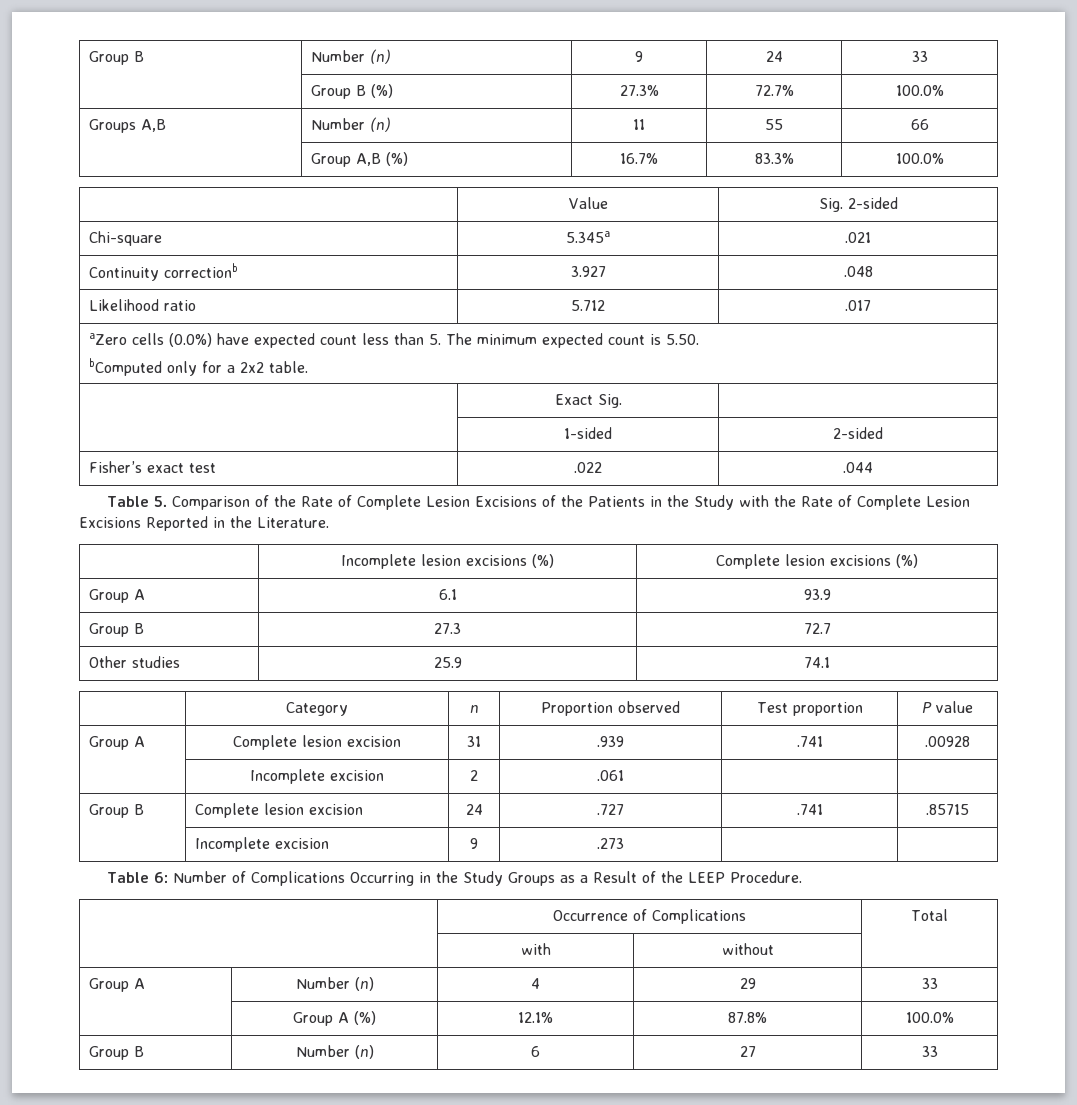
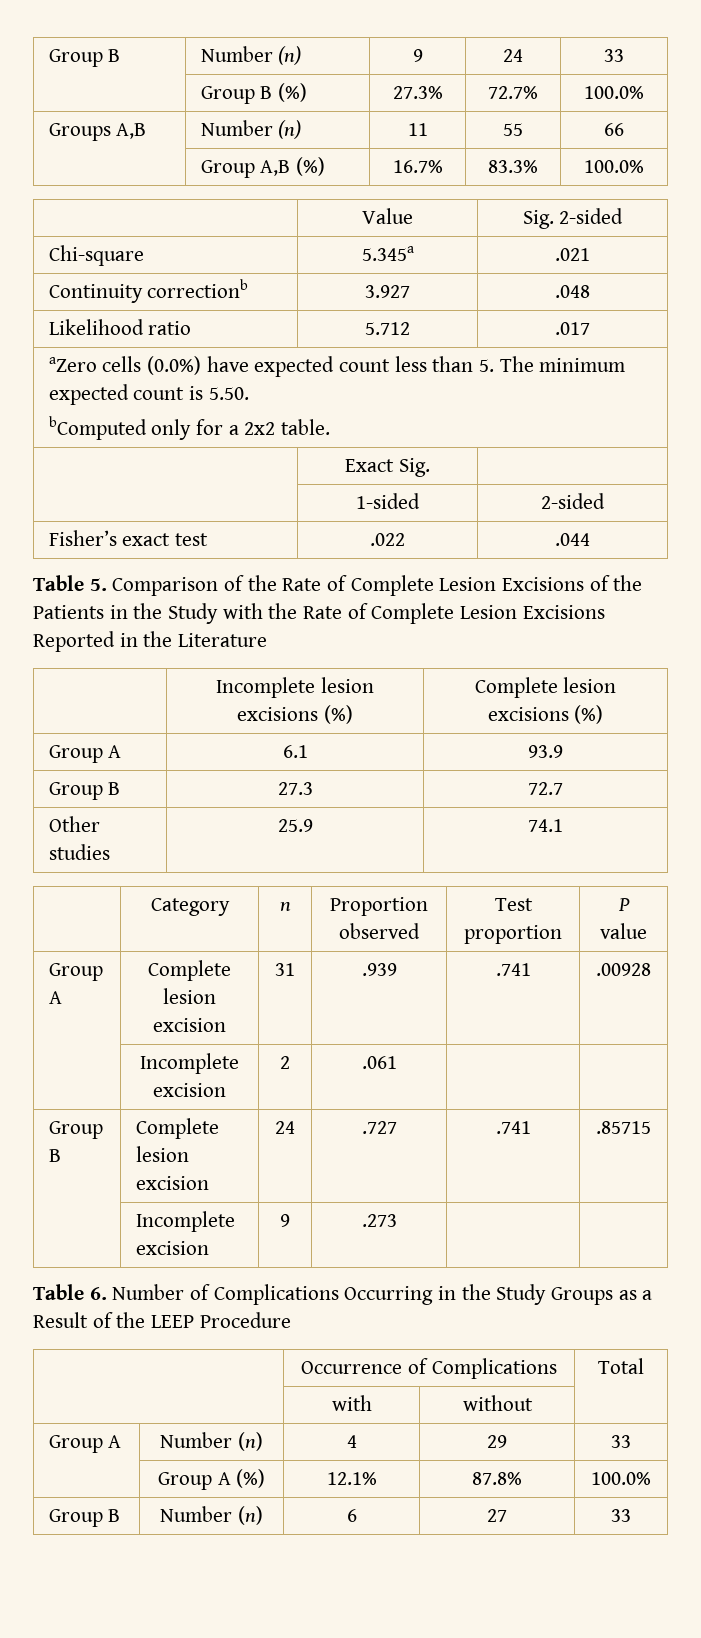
[257,517,329,528] Literature. -> [178,633,268,647] Literature
[153,872,168,883] 6: -> [89,1287,107,1300] 6.
[729,871,802,883] Procedure. -> [199,1312,291,1328] Procedure

